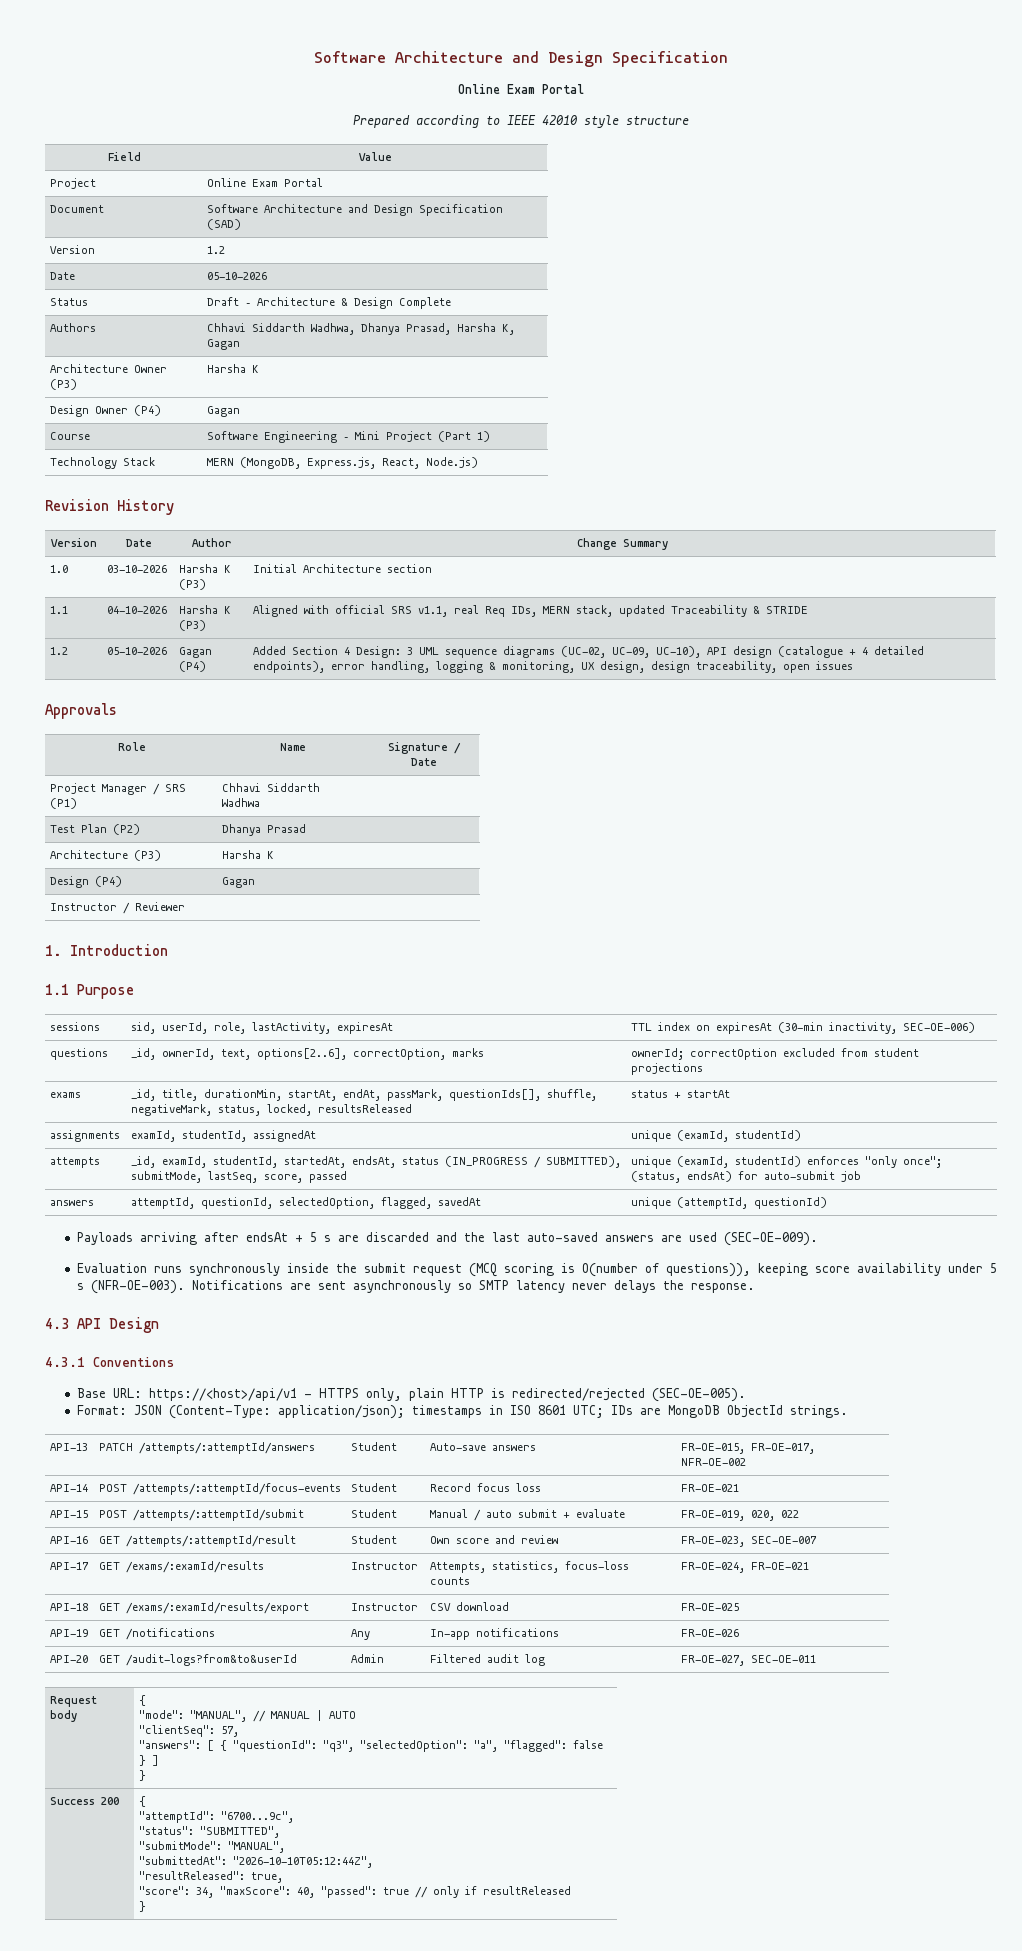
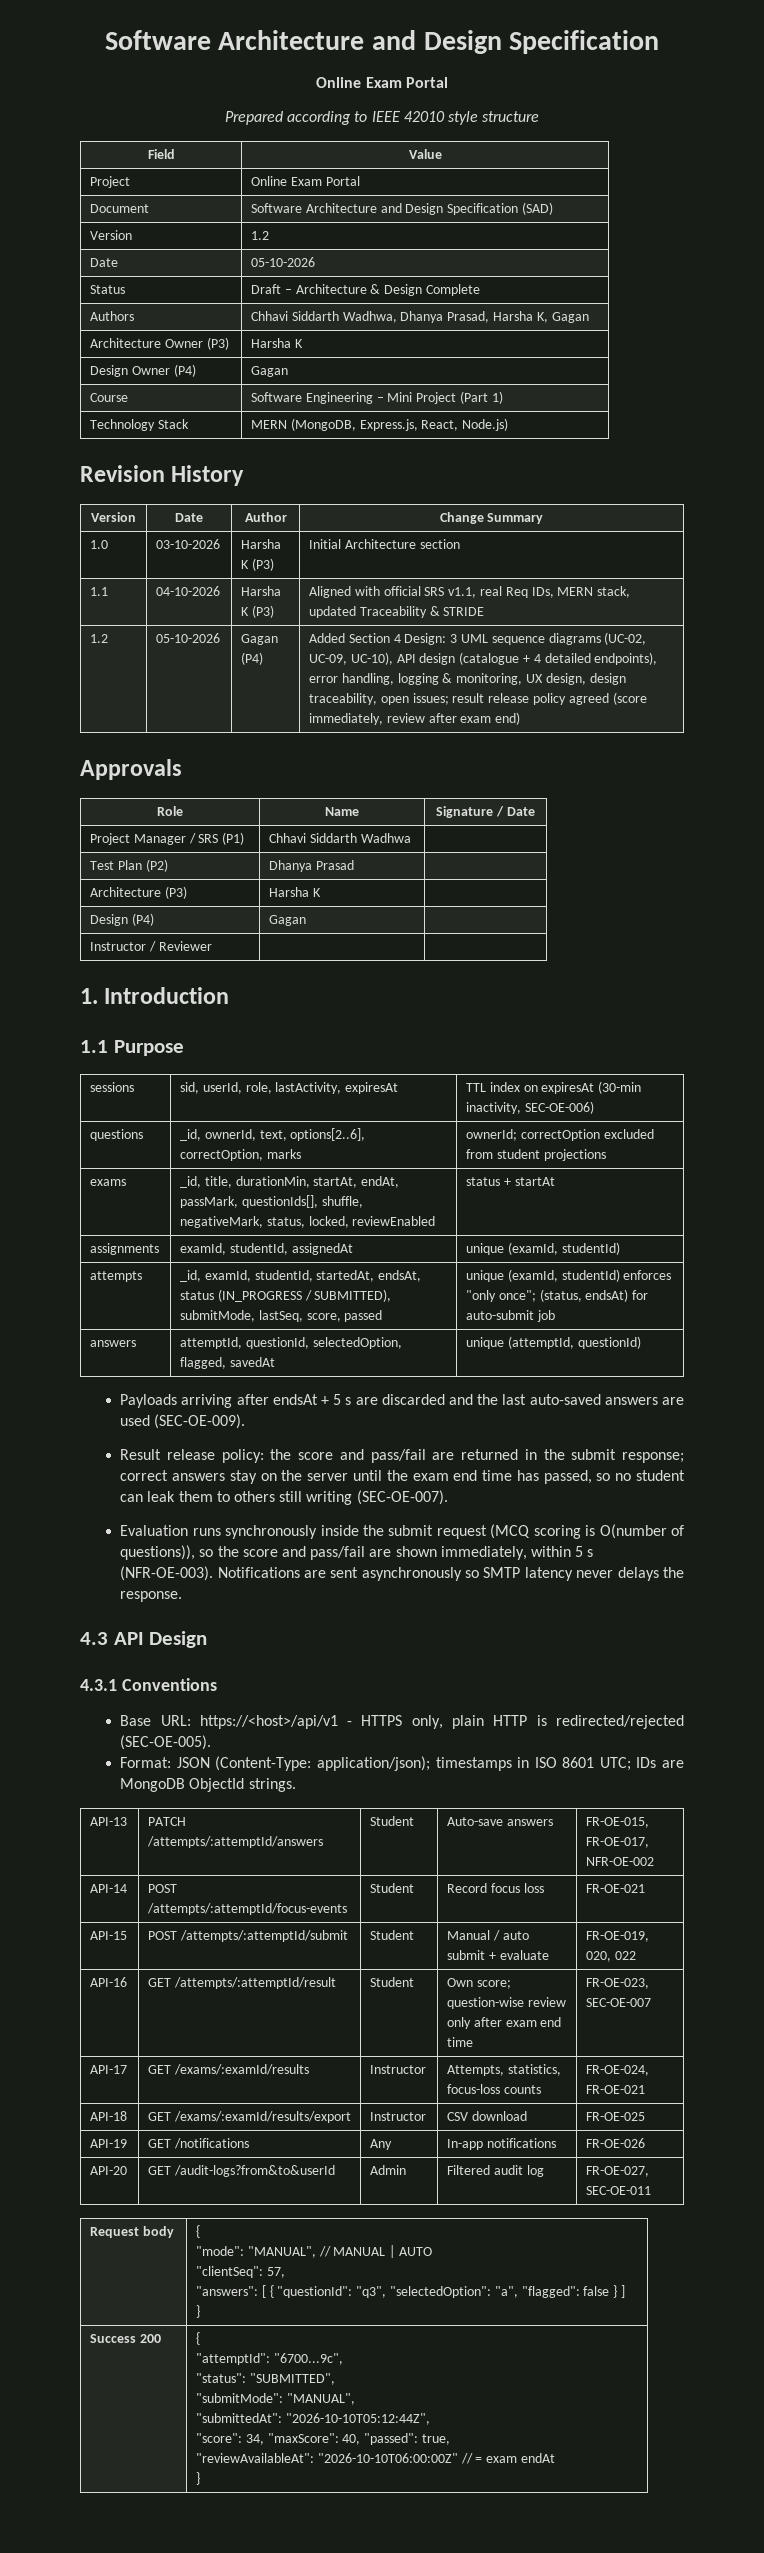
[816,661,854,670] issues -> [412,692,647,705] [309,712,521,725] issues; result release policy agreed (score immediately, review after exam end)
[318,1104,413,1113] resultsReleased -> [352,1216,436,1226] reviewEnabled
(818, 1239) none -> [120,1449,684,1463] [120,1470,685,1484] [120,1490,448,1505] // Result release policy: the score and pass/fail are returned in the submit response; correct answers stay on the server until the exam end time has passed, so no student can leak them to others still writing (SEC-OE-007).
[757,1263,983,1276] keeping score availability under -> [199,1546,571,1560] so the score and pass/fail are shown immediately, within
[456,1535,559,1544] score and review -> [476,1980,511,1989] [447,1997,566,2009] [447,2017,562,2029] [447,2037,474,2047] score; question-wise review only after exam end time
[139,1871,284,1883] // "resultReleased": true, -> (430, 2419) none
[383,1886,572,1898] true // only if resultReleased -> [421,2434,450,2445] [196,2453,555,2464] true, // "reviewAvailableAt": "2026-10-10T06:00:00Z" // = exam endAt

